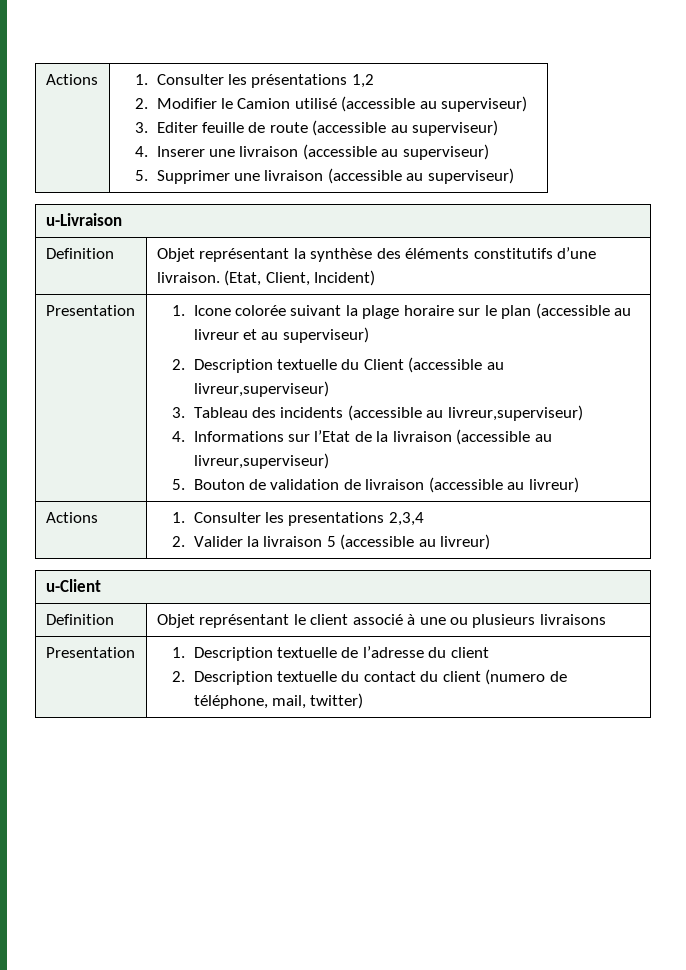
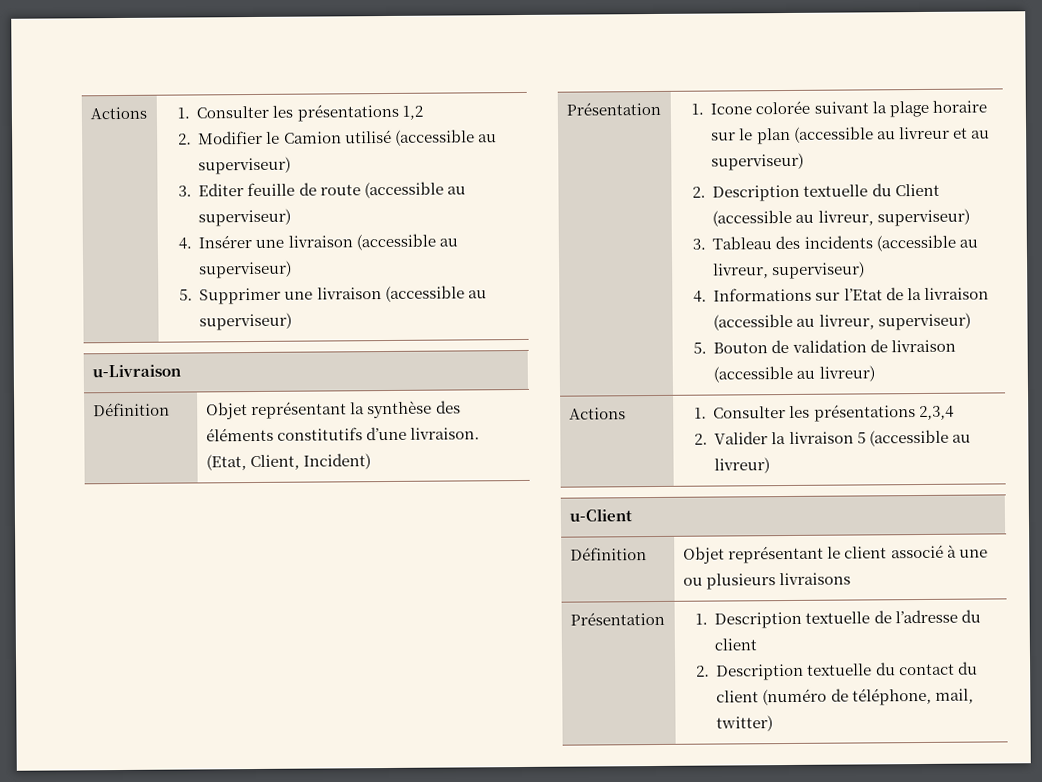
[156,146,205,157] Inserer -> [198,235,253,249] Insérer
[45,248,114,259] Definition -> [93,402,171,417] Définition
[45,305,135,316] Presentation -> [566,101,662,116] Présentation
[193,381,329,397] livreur,superviseur) -> [817,208,970,227] livreur, superviseur)
[447,405,583,421] livreur,superviseur) -> [713,261,866,280] livreur, superviseur)
[193,453,329,469] livreur,superviseur) -> [818,312,971,331] livreur, superviseur)
[288,512,385,526] presentations -> [813,404,916,422] présentations
[45,614,114,625] Definition -> [570,547,648,561] Définition
[45,647,135,658] Presentation -> [570,611,666,626] Présentation
[485,669,546,685] (numero -> [762,688,828,706] (numéro

